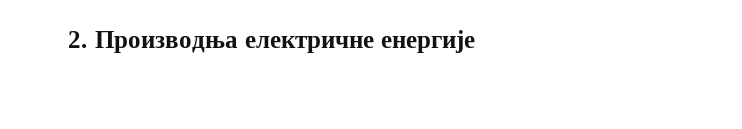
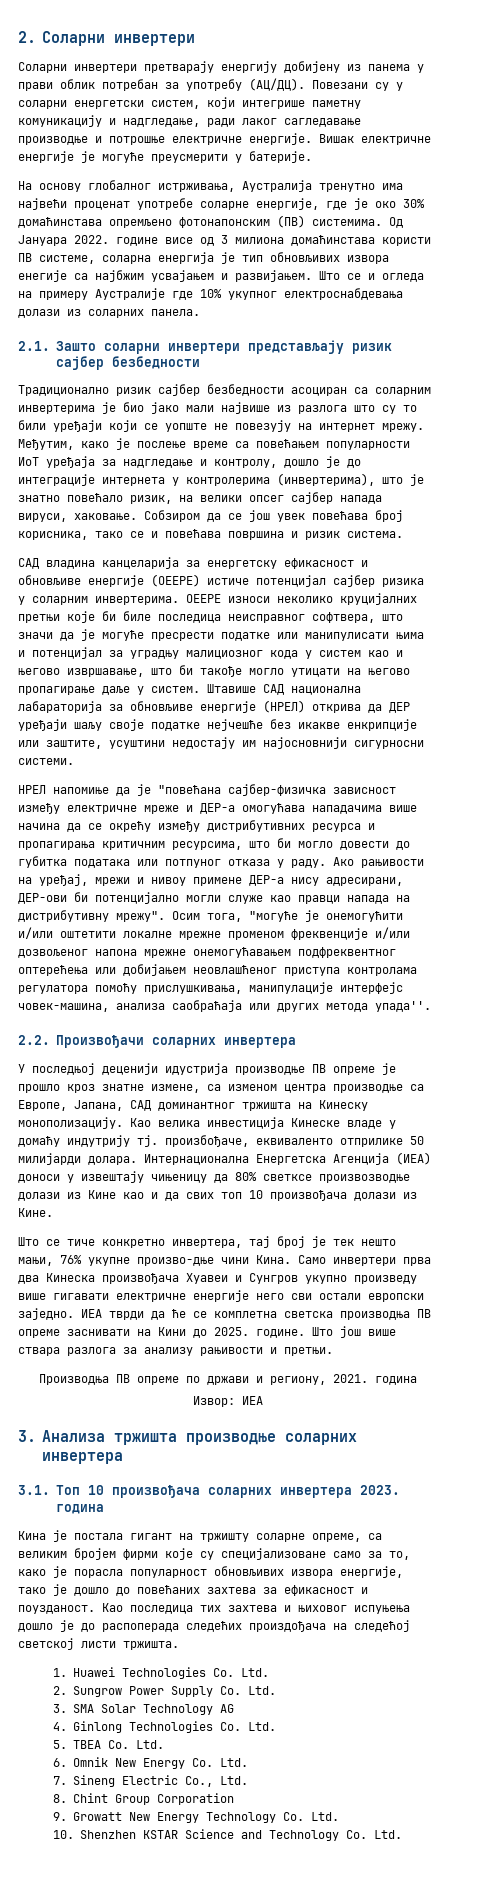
[68,30,475,53] 2. Производња електричне енергије -> [18,31,195,46] [18,61,424,73] [18,78,403,91] [18,97,361,109] [18,115,361,127] [18,133,431,145] [18,151,312,163] [18,180,403,192] [18,198,425,210] [18,215,403,228] [18,235,431,246] [18,252,389,264] [18,270,424,282] [18,288,403,300] [18,309,200,318] [18,340,392,354] [55,356,200,370] [18,384,431,396] [18,402,417,414] [18,420,424,432] [18,438,410,450] [18,456,361,468] [18,473,424,486] [18,492,382,504] [18,510,403,522] [18,529,403,540] [18,557,368,569] [18,574,424,587] [18,593,417,605] [18,611,403,623] [18,629,424,641] [18,647,403,659] [18,665,410,677] [18,684,361,695] [18,700,410,713] [18,719,417,731] [18,737,424,749] [18,758,74,765] [18,784,396,796] [18,803,417,814] [18,820,375,832] [18,838,410,850] [18,856,424,868] [18,874,403,886] [18,892,410,904] [18,910,403,922] [18,927,410,940] [18,947,396,958] [18,964,417,976] [18,982,403,994] [18,1000,431,1012] [18,1035,296,1048] [18,1063,396,1075] [18,1084,424,1093] [18,1100,368,1111] [18,1117,396,1129] [18,1135,424,1147] [18,1152,431,1165] [18,1171,410,1183] [18,1190,417,1201] [18,1208,53,1217] [18,1236,396,1248] [18,1255,431,1266] [18,1273,417,1284] [18,1290,424,1302] [18,1308,431,1320] [18,1326,396,1338] [18,1347,333,1356] [38,1374,417,1385] [192,1396,263,1407] [18,1430,357,1445] [41,1452,123,1464] [18,1485,400,1498] [55,1504,104,1514] [18,1530,382,1542] [18,1548,410,1560] [18,1566,403,1578] [18,1584,368,1596] [18,1603,410,1614] [18,1620,410,1632] [18,1638,179,1650] [53,1667,270,1679] [53,1686,277,1697] [53,1704,235,1715] [53,1721,277,1733] [53,1740,165,1749] [53,1757,249,1769] [53,1775,249,1787] [53,1793,235,1805] [53,1812,340,1823] [53,1829,403,1841] 2. Соларни инвертери // Соларни инвертери претварају енергију добијену из панема у прави облик потребан за употребу (АЦ/ДЦ). Повезани су у соларни енергетски систем, који интегрише паметну комуникацију и надгледање, ради лаког сагледавање производње и потрошње електричне енергије. Вишак електричне енергије је могуће преусмерити у батерије. // На основу глобалног истрживања, Аустралија тренутно има највећи проценат употребе соларне енергије, где је око 30% домаћинстава опремљено фотонапонским (ПВ) системима. Од Јануара 2022. године висе од 3 милиона домаћинстава користи ПВ системе, соларна енергија је тип обновљивих извора енегије са најбжим усвајањем и развијањем. Што се и огледа на примеру Аустралије где 10% укупног електроснабдевања долази из соларних панела. // 2.1. Зашто соларни инвертери представљају ризик сајбер безбедности // Традиционално ризик сајбер безбедности асоциран са соларним инвертерима је био јако мали највише из разлога што су то били уређаји који се уопште не повезују на интернет мрежу. Међутим, како је послење време са повећањем популарности ИоТ уређаја за надгледање и контролу, дошло је до интеграције интернета у контролерима (инвертерима), што је знатно повећало ризик, на велики опсег сајбер напада вируси, хаковање. Собзиром да се још увек повећава број корисника, тако се и повећава површина и ризик система. // САД владина канцеларија за енергетску ефикасност и обновљиве енергије (ОЕЕРЕ) истиче потенцијал сајбер ризика у соларним инвертерима. ОЕЕРЕ износи неколико круцијалних претњи које би биле последица неисправног софтвера, што значи да је могуће пресрести податке или манипулисати њима и потенцијал за уградњу малициозног кода у систем као и његово извршавање, што би такође могло утицати на његово пропагирање даље у систем. Штавише САД национална лабараторија за обновљиве енергије (НРЕЛ) открива да ДЕР уређаји шаљу своје податке нејчешће без икакве енкрипције или заштите, усуштини недостају им најосновнији сигурносни системи. // НРЕЛ напомиње да је "повећана сајбер-физичка зависност између електричне мреже и ДЕР-а омогућава нападачима више начина да се окрећу између дистрибутивних ресурса и пропагирања критичним ресурсима, што би могло довести до губитка података или потпуног отказа у раду. Ако рањивости на уређај, мрежи и нивоу примене ДЕР-а нису адресирани, ДЕР-ови би потенцијално могли служе као правци напада на дистрибутивну мрежу". Осим тога, "могуће је онемогућити и/или оштетити локалне мрежне променом фреквенције и/или дозвољеног напона мрежне онемогућавањем подфреквентног оптерећења или добијањем неовлашћеног приступа контролама регулатора помоћу прислушкивања, манипулације интерфејс човек-машина, анализа саобраћаја или других метода упада''. // 2.2. Произвођачи соларних инвертера // У последњој деценији идустрија производње ПВ опреме је прошло кроз знатне измене, са изменом центра производње са Европе, Јапана, САД доминантног тржишта на Кинеску монополизацију. Као велика инвестиција Кинеске владе у домаћу индутрију тј. произбођаче, еквиваленто отприлике 50 милијарди долара. Интернационална Енергетска Агенција (ИЕА) доноси у извештају чињеницу да 80% светксе произвозводње долази из Кине као и да свих топ 10 произвођача долази из Кине. // Што се тиче конкретно инвертера, тај број је тек нешто мањи, 76% укупне произво-дње чини Кина. Само инвертери прва два Кинеска произвођача Хуавеи и Сунгров укупно произведу више гигавати електричне енергије него сви остали европски заједно. ИЕА тврди да ће се комплетна светска производња ПВ опреме заснивати на Кини до 2025. године. Што још више ствара разлога за анализу рањивости и претњи. // Производња ПВ опреме по држави и региону, 2021. година // Извор: ИЕА // 3. Анализа тржишта производње соларних инвертера // 3.1. Топ 10 произвођача соларних инвертера 2023. година // Кина је постала гигант на тржишту соларне опреме, са великим бројем фирми које су специјализоване само за то, како је порасла популарност обновљивих извора енергије, тако је дошло до повећаних захтева за ефикасност и поузданост. Као последица тих захтева и њиховог испуњења дошло је до распоперада следећих произдођача на следећој светској листи тржишта. // 1. Huawei Technologies Co. Ltd. // 2. Sungrow Power Supply Co. Ltd. // 3. SMA Solar Technology AG // 4. Ginlong Technologies Co. Ltd. // 5. TBEA Co. Ltd. // 6. Omnik New Energy Co. Ltd. // 7. Sineng Electric Co., Ltd. // 8. Chint Group Corporation // 9. Growatt New Energy Technology Co. Ltd. // 10. Shenzhen KSTAR Science and Technology Co. Ltd.

